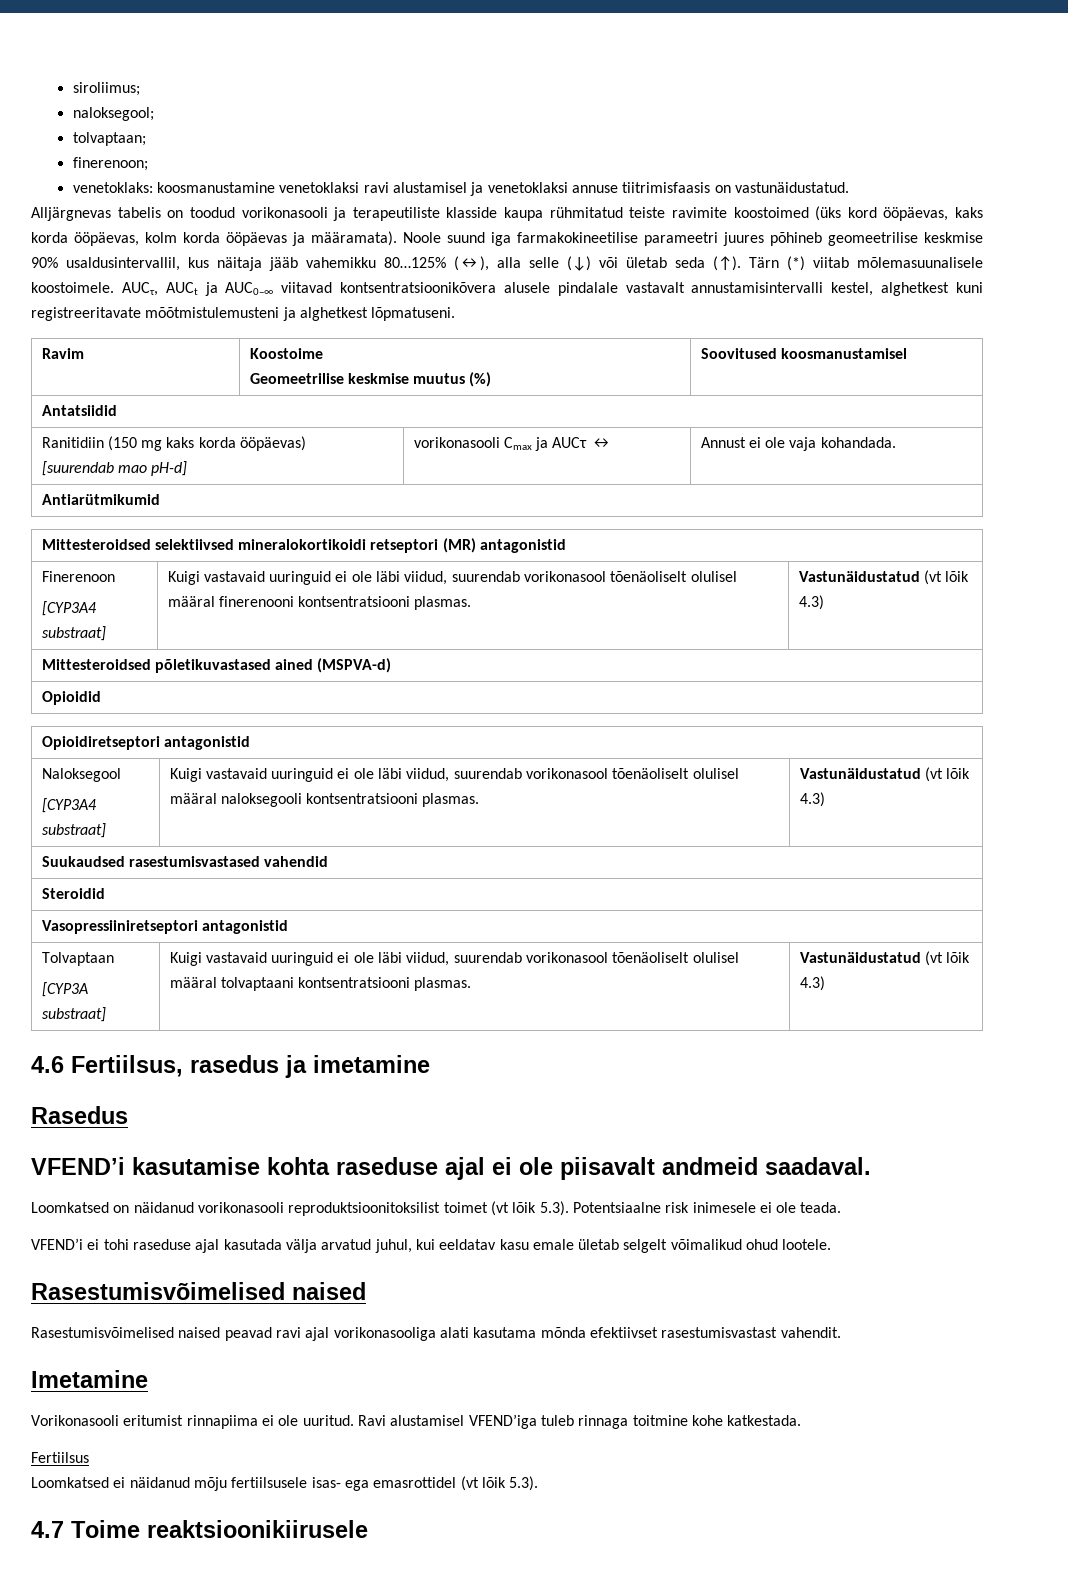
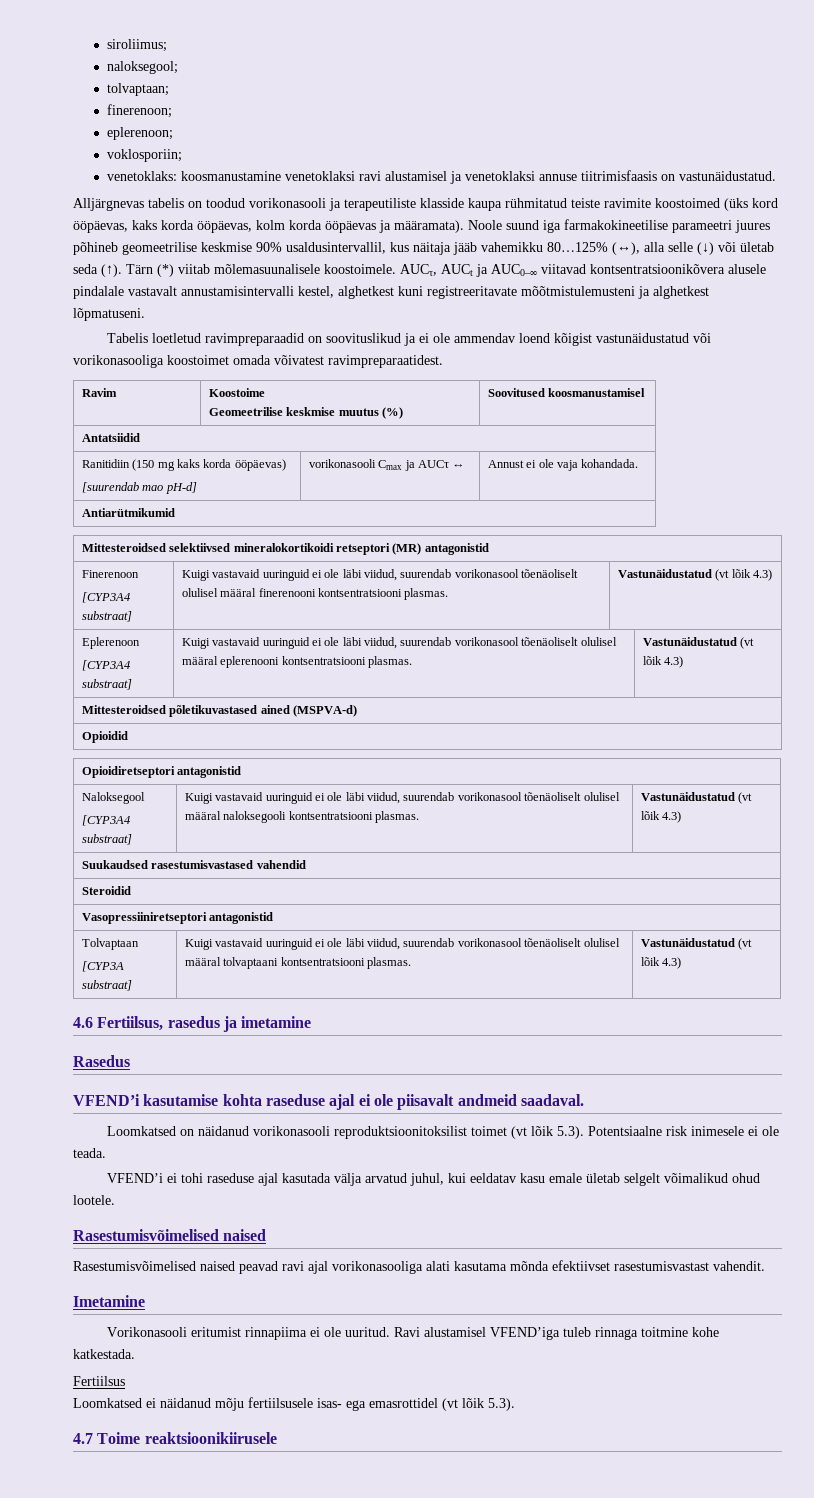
(148, 164) none -> [106,127,173,140] [106,149,182,162] // eplerenoon; // voklosporiin;
(456, 314) none -> [106,333,711,346] [73,355,443,368] // Tabelis loetletud ravimpreparaadid on soovituslikud ja ei ole ammendav loend kõigist vastunäidustatud või vorikonasooliga koostoimet omada võivatest ravimpreparaatidest.
(824, 602) none -> [81,637,140,649] [81,660,130,671] [81,679,132,690] [181,637,617,649] [181,656,412,668] [642,637,755,649] [642,656,684,668] // Eplerenoon // [CYP3A4 substraat] | Kuigi vastavaid uuringuid ei ole läbi viidud, suurendab vorikonasool tõenäoliselt olulisel määral eplerenooni kontsentratsiooni plasmas. | Vastunäidustatud (vt lõik 4.3)

